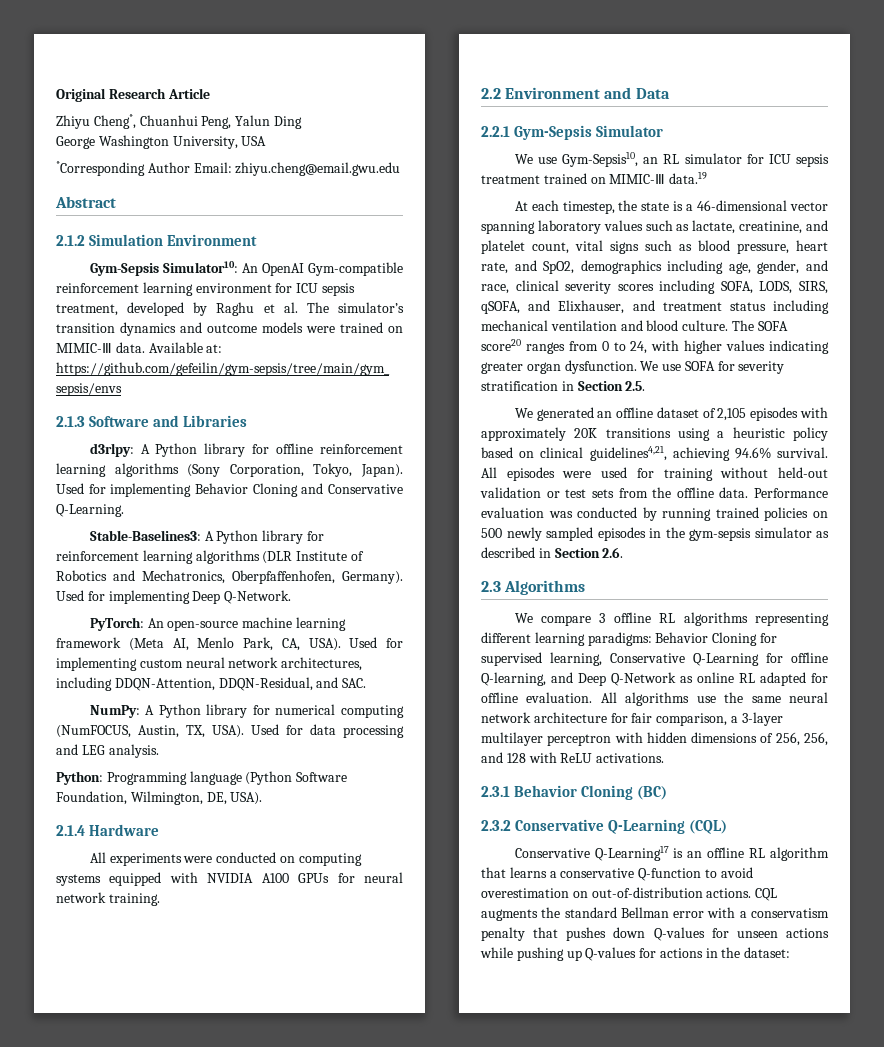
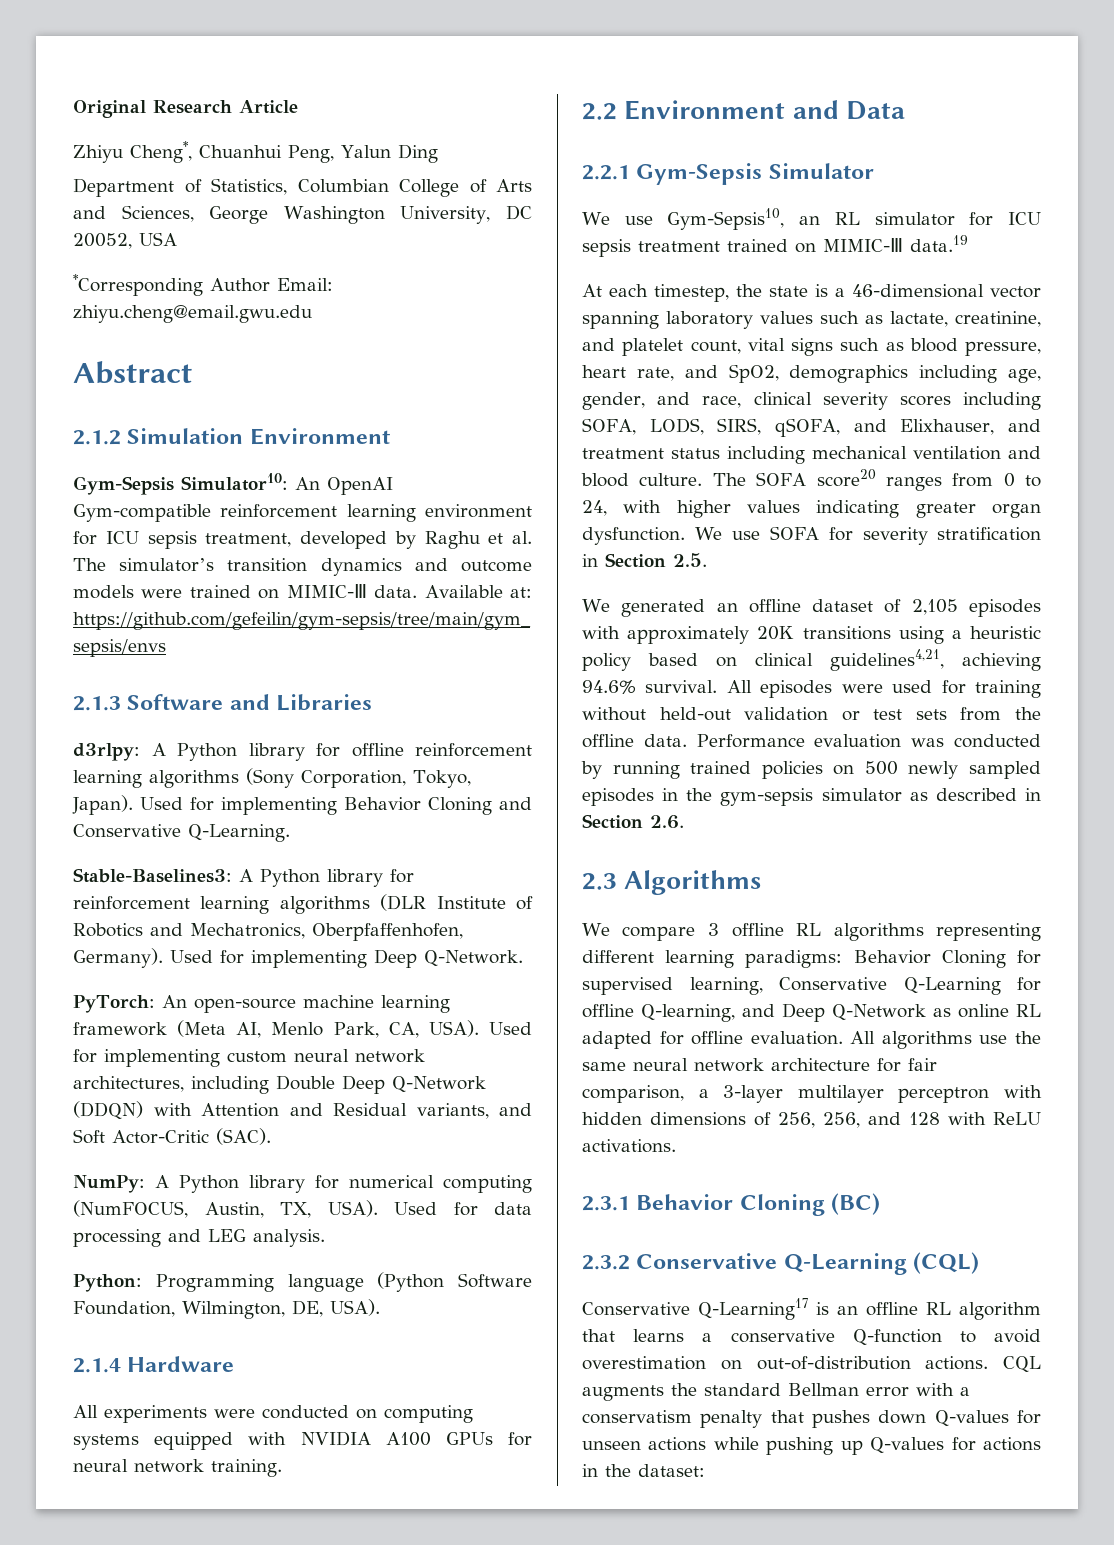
(302, 122) none -> [73,178,532,197] [73,205,194,222] Department of Statistics, Columbian College of Arts and Sciences,
(238, 142) none -> [506,205,532,220] [73,233,132,249] DC 20052,
[114,677,367,691] DDQN-Attention, DDQN-Residual, and SAC. -> [276,1075,486,1094] [73,1101,532,1120] [73,1128,271,1145] Double Deep Q-Network (DDQN) with Attention and Residual variants, and Soft Actor-Critic (SAC).

